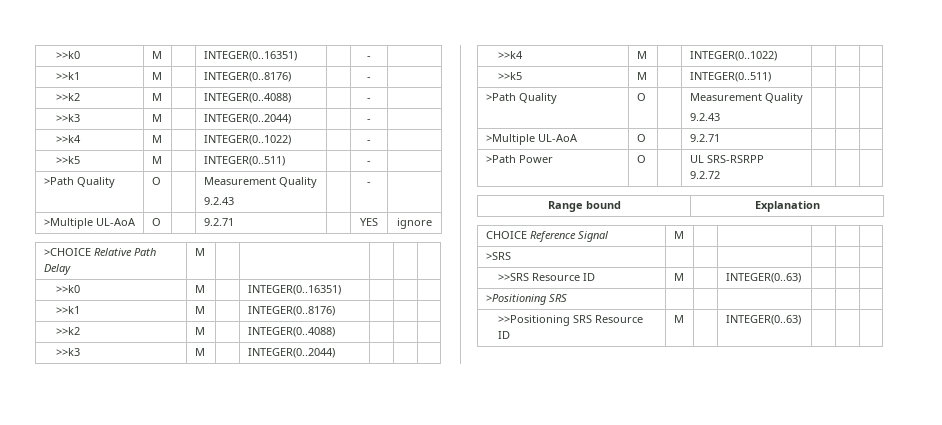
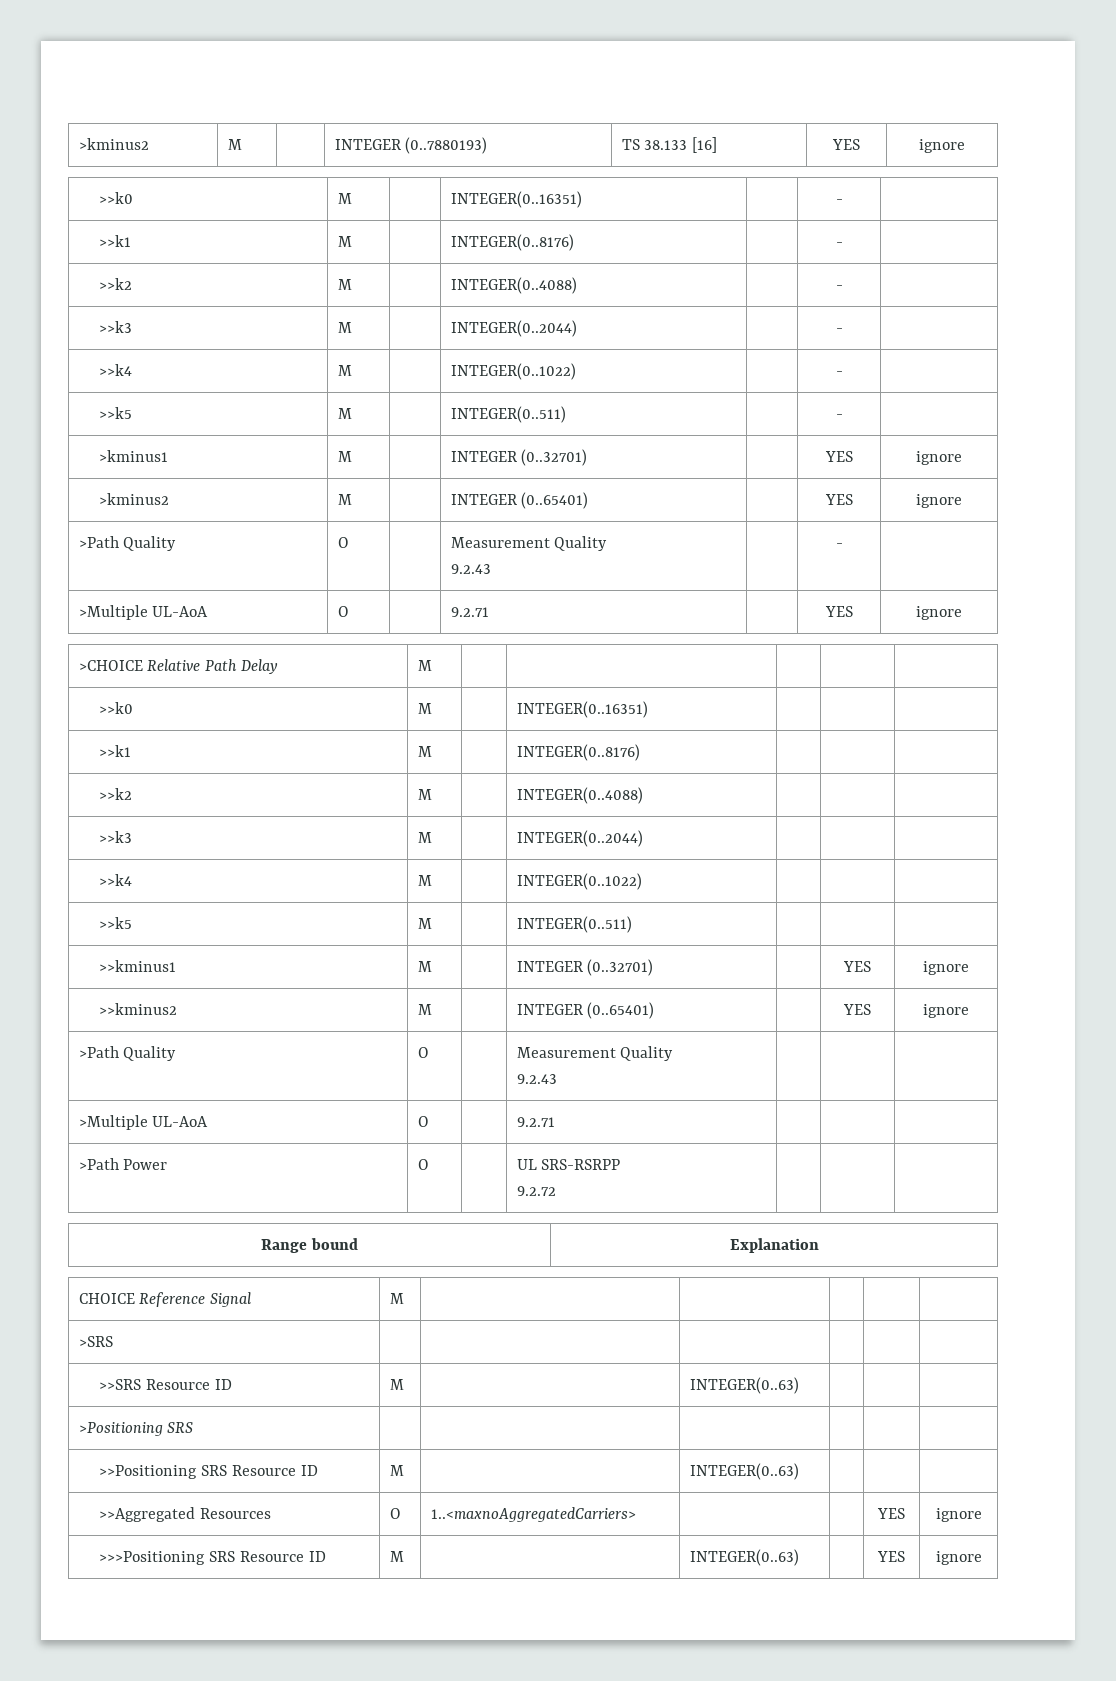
(56, 55) none -> [78,138,149,150] [227,139,242,150] [334,137,488,154] [621,137,717,153] [832,139,860,150] [919,139,965,153] >kminus2 | M | | INTEGER (0..7880193) | TS 38.133 [16] | YES | ignore //
(371, 162) none -> [99,450,169,462] [337,451,352,462] [450,449,588,466] [824,451,853,462] [916,451,962,465] [99,493,170,505] [337,494,352,505] [450,492,589,509] [824,494,853,505] [916,494,962,508] // >kminus1 | M | | INTEGER (0..32701) | | YES | ignore // >kminus2 | M | | INTEGER (0..65401) | | YES | ignore
(771, 77) none -> [99,960,177,972] [417,961,432,972] [516,959,654,976] [843,961,871,972] [923,961,969,975] [99,1003,178,1015] [417,1004,432,1015] [516,1002,655,1019] [843,1004,871,1015] [923,1004,969,1018] // >>kminus1 | M | | INTEGER (0..32701) | | YES | ignore // >>kminus2 | M | | INTEGER (0..65401) | | YES | ignore
(801, 320) none -> [99,1507,272,1522] [389,1508,401,1519] [430,1507,636,1522] [877,1508,905,1519] [935,1508,982,1522] [99,1551,326,1565] [389,1551,404,1562] [689,1549,799,1566] [877,1551,905,1562] [935,1551,982,1565] // >>Aggregated Resources | O | 1..<maxnoAggregatedCarriers> | | | YES | ignore // >>>Positioning SRS Resource ID | M | | INTEGER(0..63) | | YES | ignore

